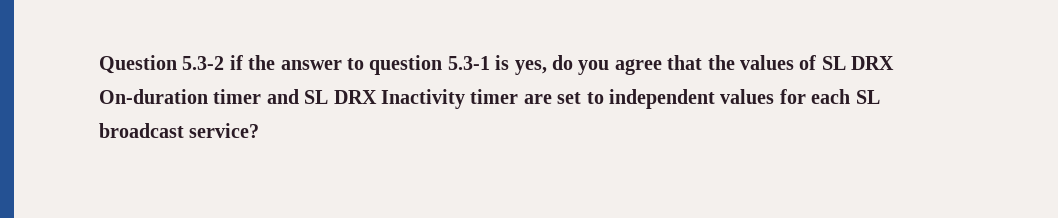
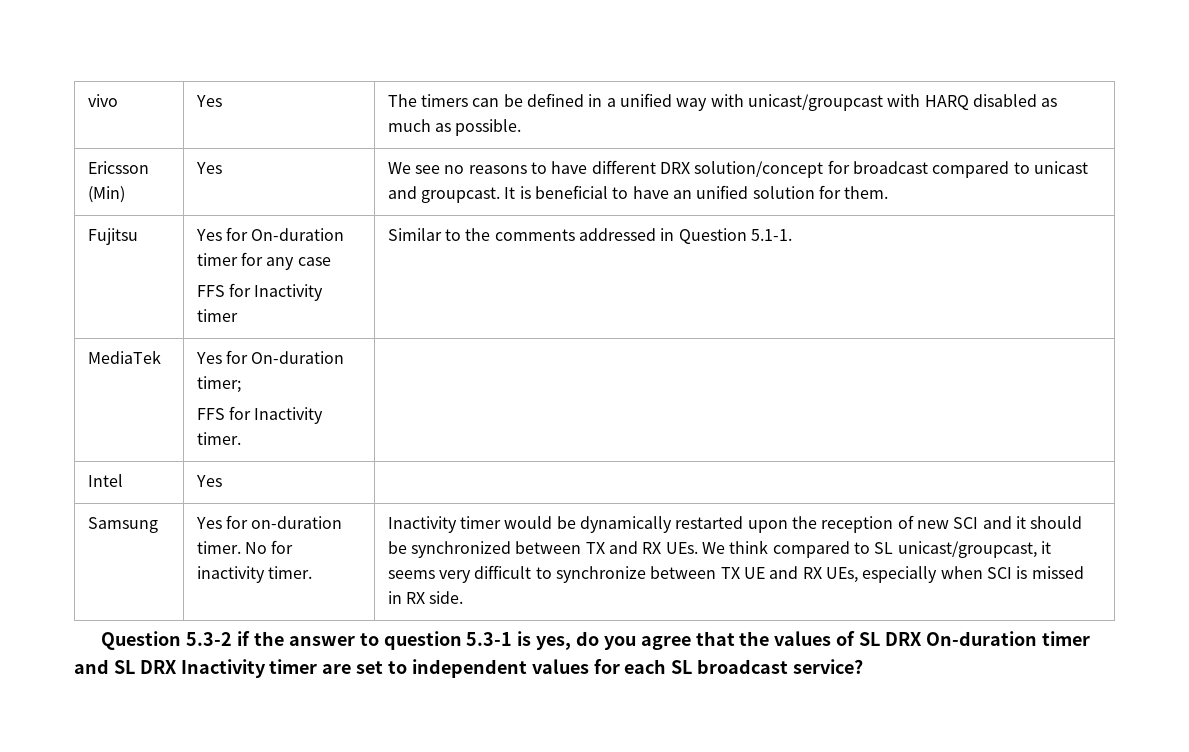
(99, 64) none -> [87,94,118,107] [195,95,222,107] [387,93,1058,111] [387,119,522,136] [87,161,149,174] [87,186,125,203] [195,162,222,174] [387,160,1088,178] [387,185,889,203] [87,228,138,245] [195,227,345,241] [196,252,331,270] [196,283,324,301] [196,309,238,322] [387,228,793,244] [87,350,161,364] [195,350,345,364] [196,376,241,393] [196,406,324,424] [196,432,241,445] [87,474,123,487] [195,475,222,487] [87,517,158,533] [195,515,343,529] [196,540,294,554] [196,566,313,583] [387,515,1083,533] [387,540,1051,558] [387,565,1084,583] [387,591,464,604] vivo | Yes | The timers can be defined in a unified way with unicast/groupcast with HARQ disabled as much as possible. // Ericsson (Min) | Yes | We see no reasons to have different DRX solution/concept for broadcast compared to unicast and groupcast. It is beneficial to have an unified solution for them. // Fujitsu | Yes for On-duration timer for any case // FFS for Inactivity timer | Similar to the comments addressed in Question 5.1-1. // MediaTek | Yes for On-duration timer; // FFS for Inactivity timer. | // Intel | Yes | // Samsung | Yes for on-duration timer. No for inactivity timer. | Inactivity timer would be dynamically restarted upon the reception of new SCI and it should be synchronized between TX and RX UEs. We think compared to SL unicast/groupcast, it seems very difficult to synchronize between TX UE and RX UEs, especially when SCI is missed in RX side. //

